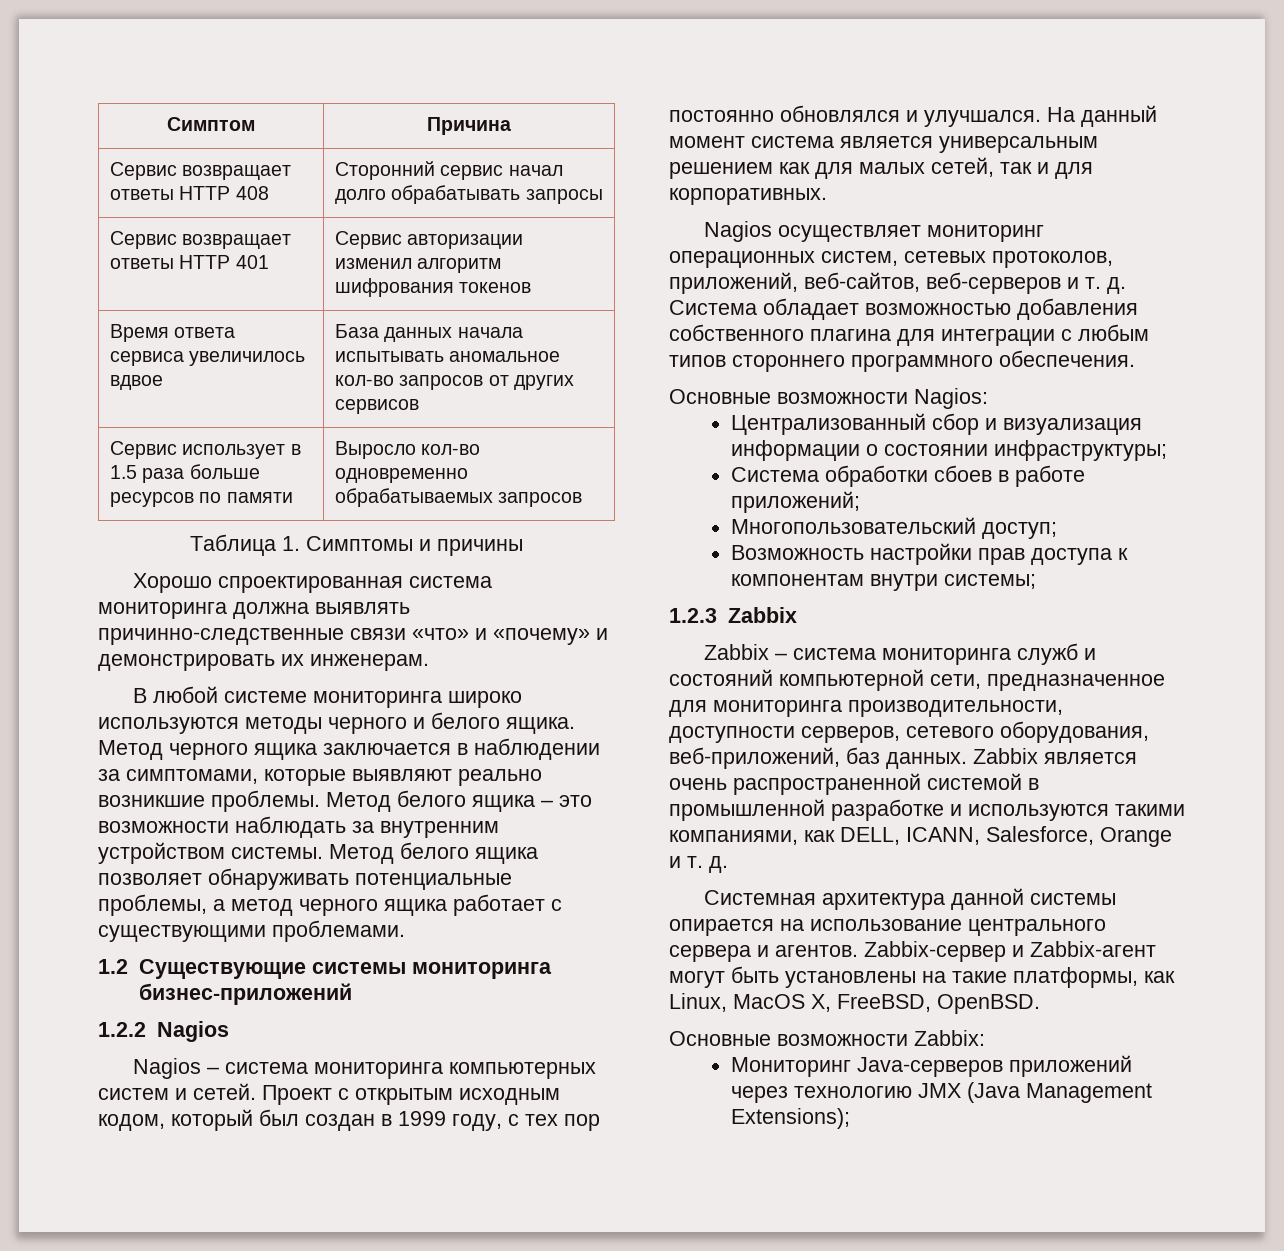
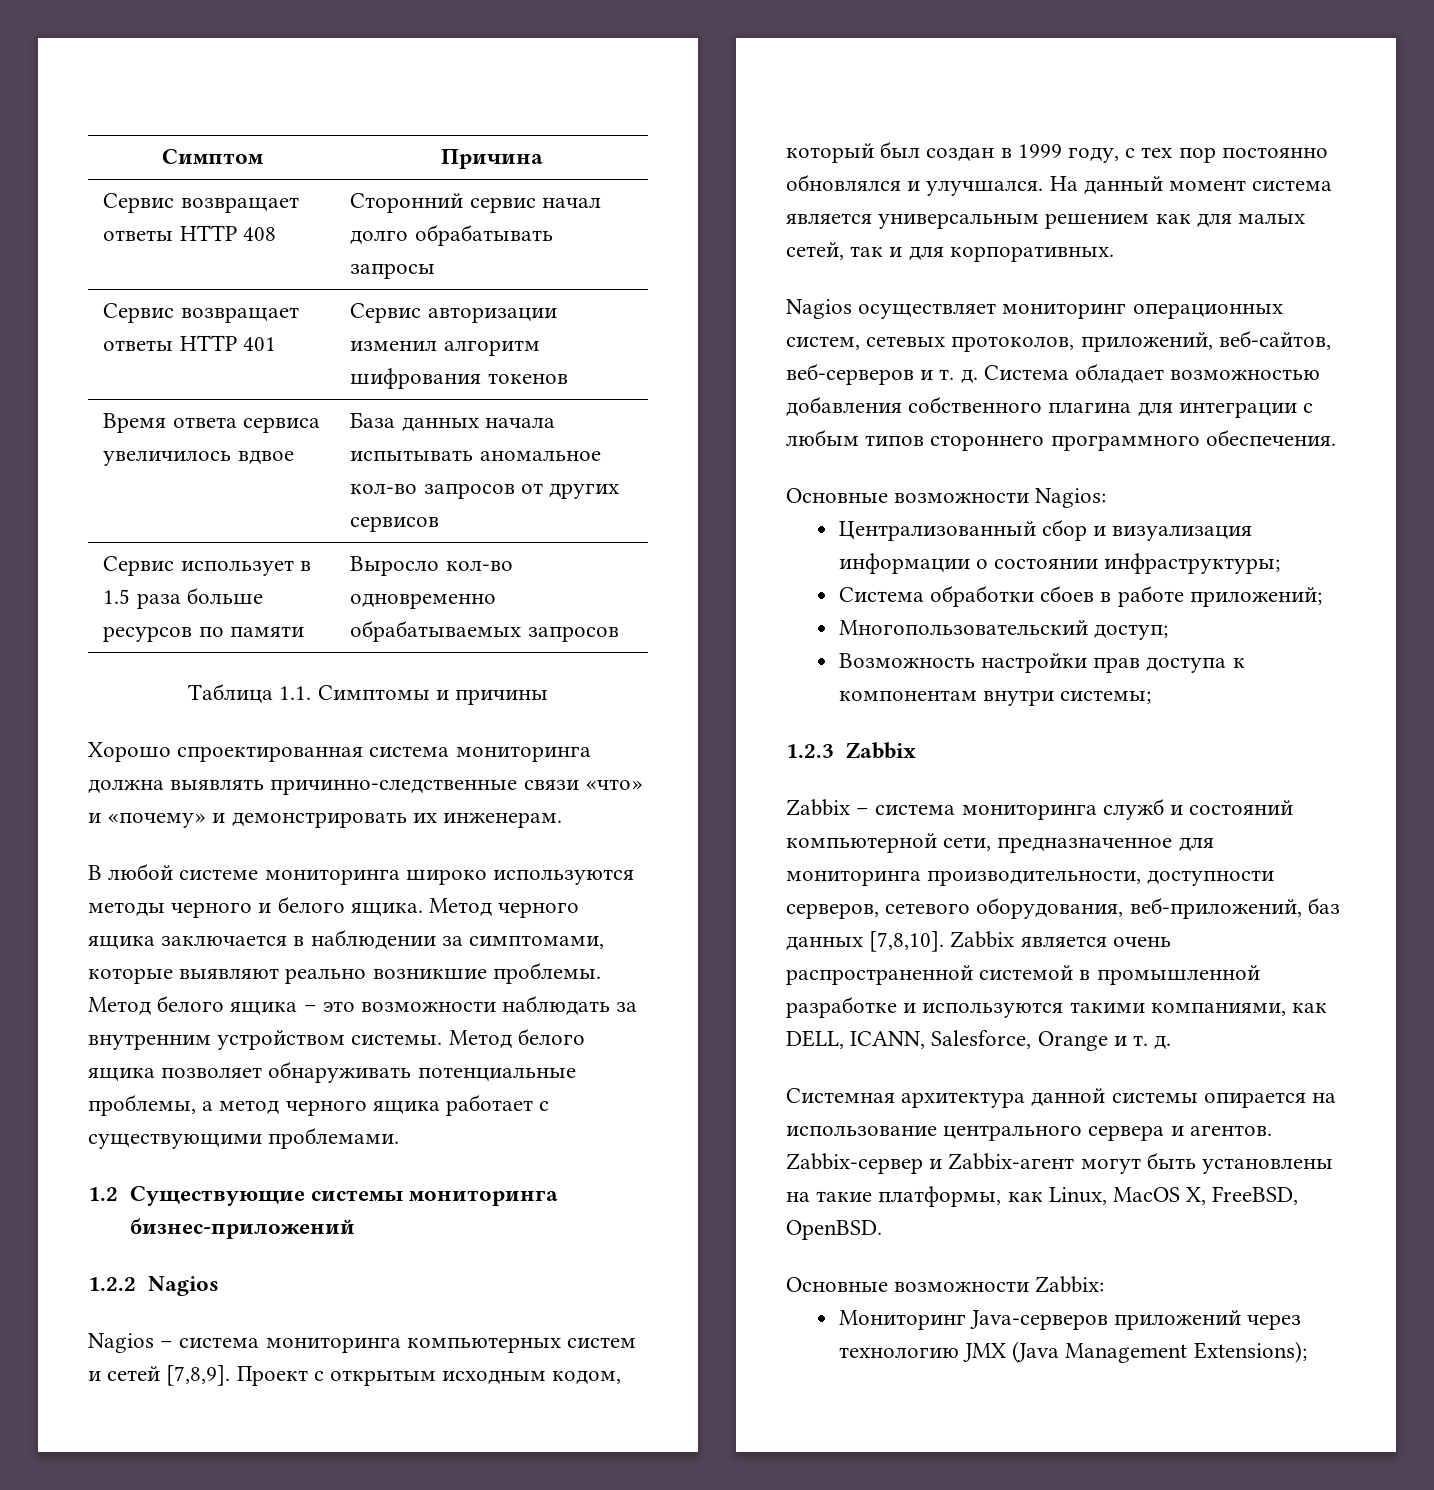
[282,536,300,551] 1. -> [279,686,312,700] 1.1.
[193,1083,256,1100] сетей. -> [107,1365,231,1386] сетей [7,8,9].
[886,752,967,769] данных. -> [786,931,945,952] данных [7,8,10].

